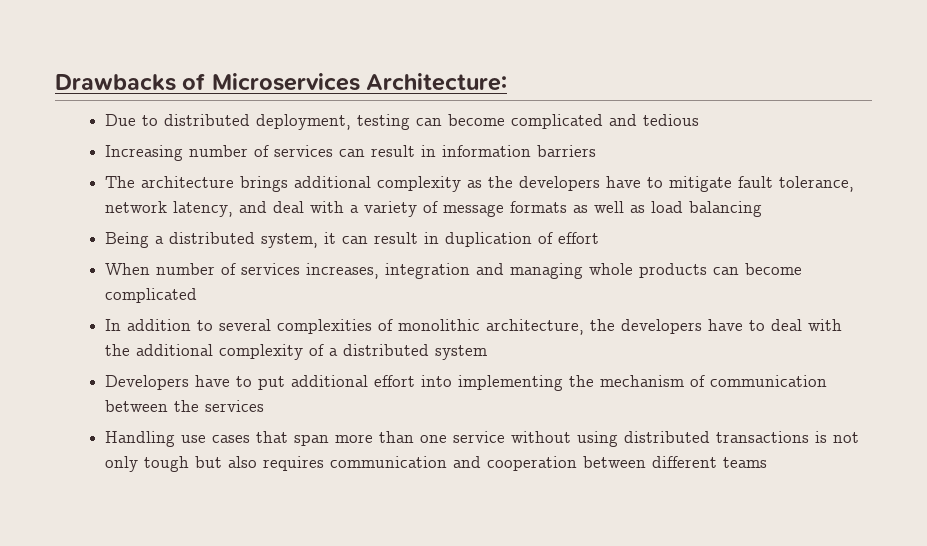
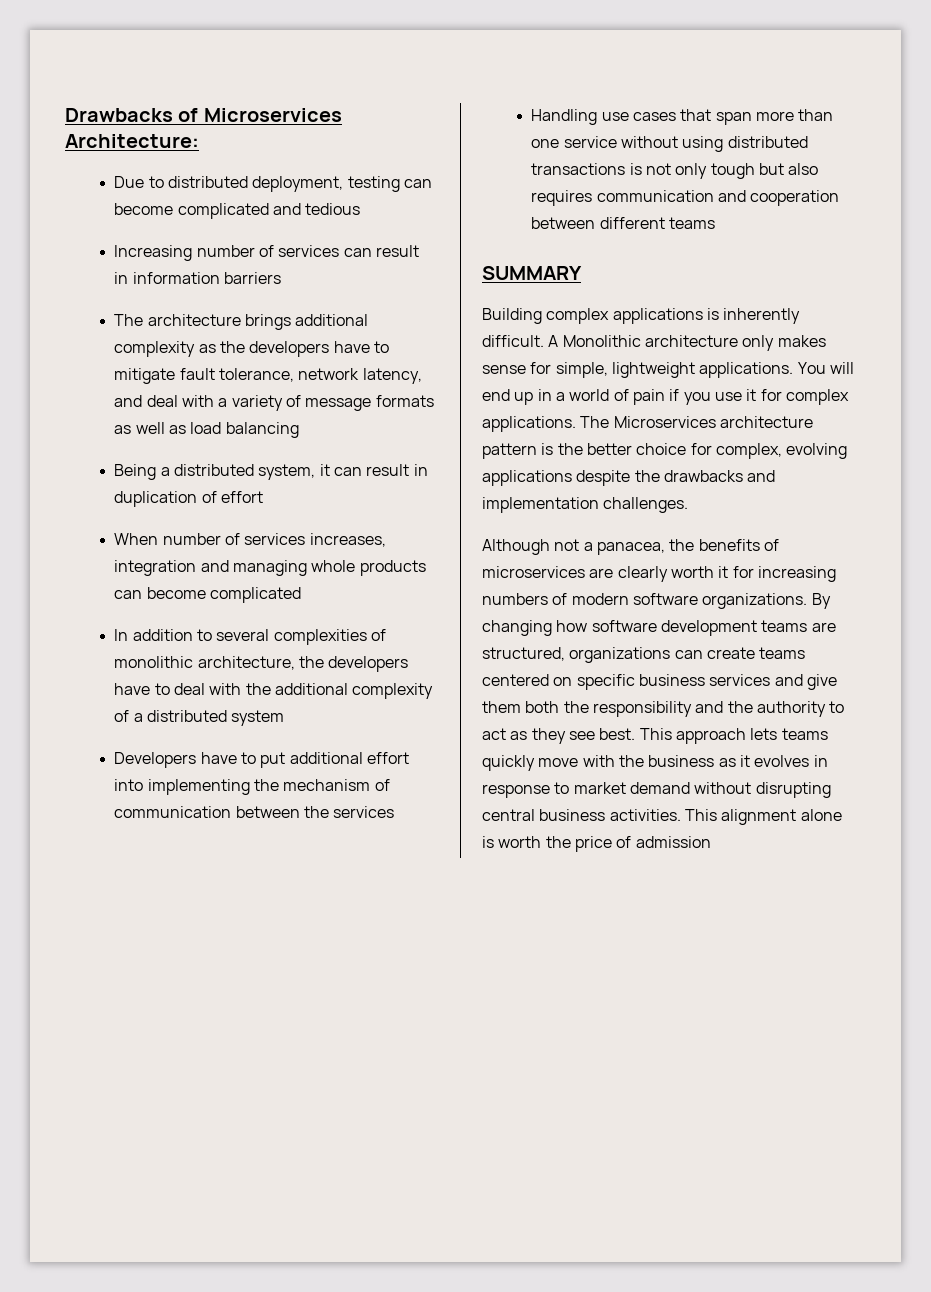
(768, 462) none -> [482,266,582,280] [482,308,801,324] [482,335,826,351] [482,362,854,378] [482,389,849,405] [482,416,813,432] [482,443,848,459] [482,470,776,486] [482,497,689,513] [482,539,779,555] [482,566,836,582] [482,593,831,609] [482,620,836,636] [482,647,806,663] [482,674,837,690] [482,701,845,717] [482,728,828,744] [482,755,828,771] [482,782,831,798] [482,809,842,825] [482,836,711,852] // SUMMARY // Building complex applications is inherently difficult. A Monolithic architecture only makes sense for simple, lightweight applications. You will end up in a world of pain if you use it for complex applications. The Microservices architecture pattern is the better choice for complex, evolving applications despite the drawbacks and implementation challenges. // Although not a panacea, the benefits of microservices are clearly worth it for increasing numbers of modern software organizations. By changing how software development teams are structured, organizations can create teams centered on specific business services and give them both the responsibility and the authority to act as they see best. This approach lets teams quickly move with the business as it evolves in response to market demand without disrupting central business activities. This alignment alone is worth the price of admission

